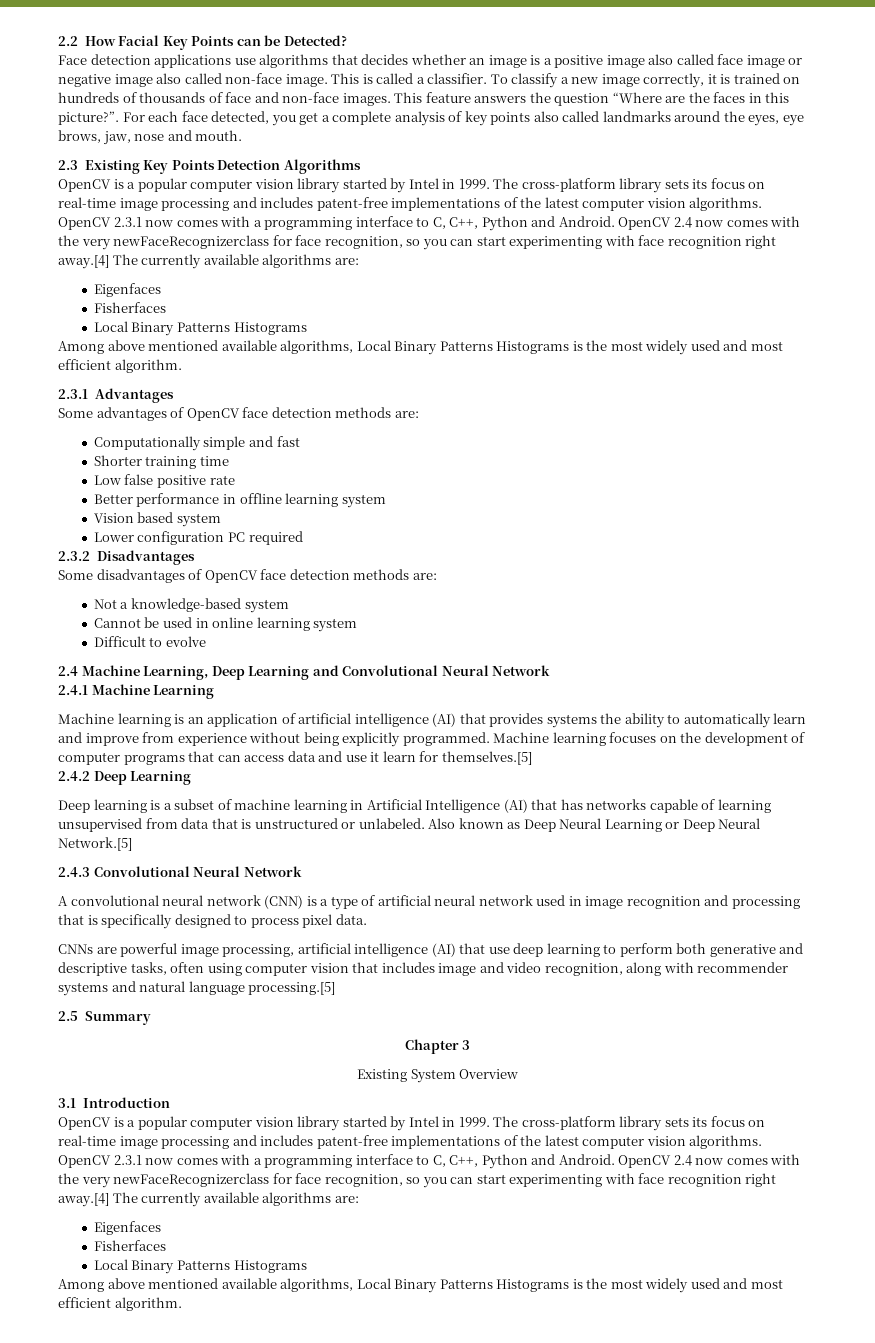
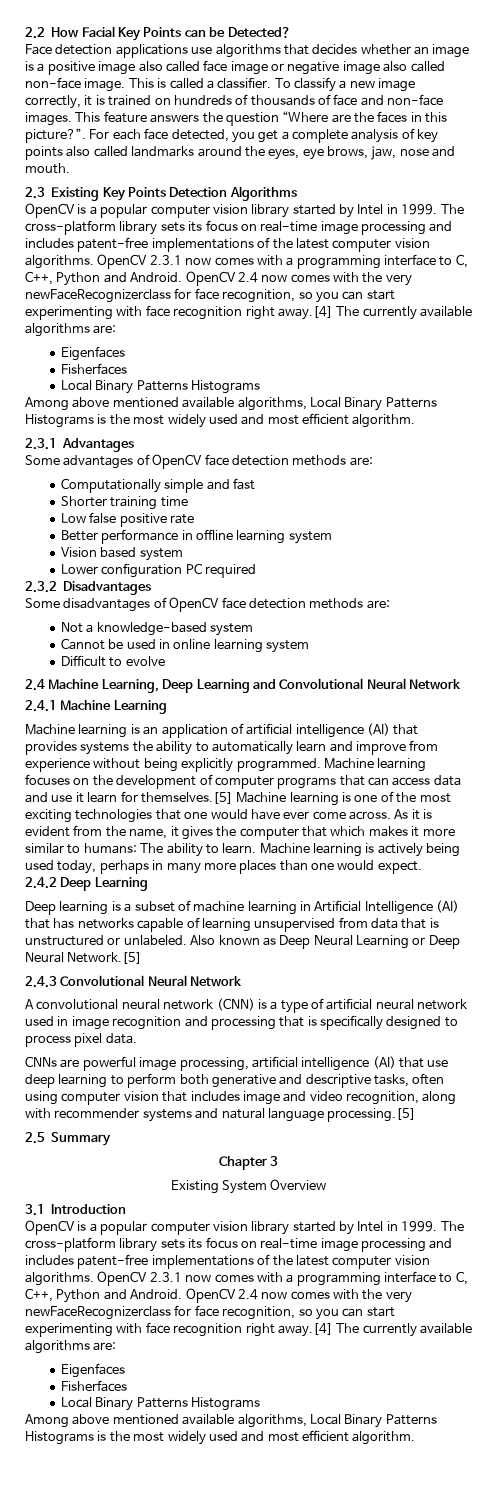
(532, 758) none -> [236,791,451,806] [25,809,433,823] [25,825,455,840] [25,843,461,857] [25,860,422,874] Machine learning is one of the most exciting technologies that one would have ever come across. As it is evident from the name, it gives the computer that which makes it more similar to humans: The ability to learn. Machine learning is actively being used today, perhaps in many more places than one would expect.

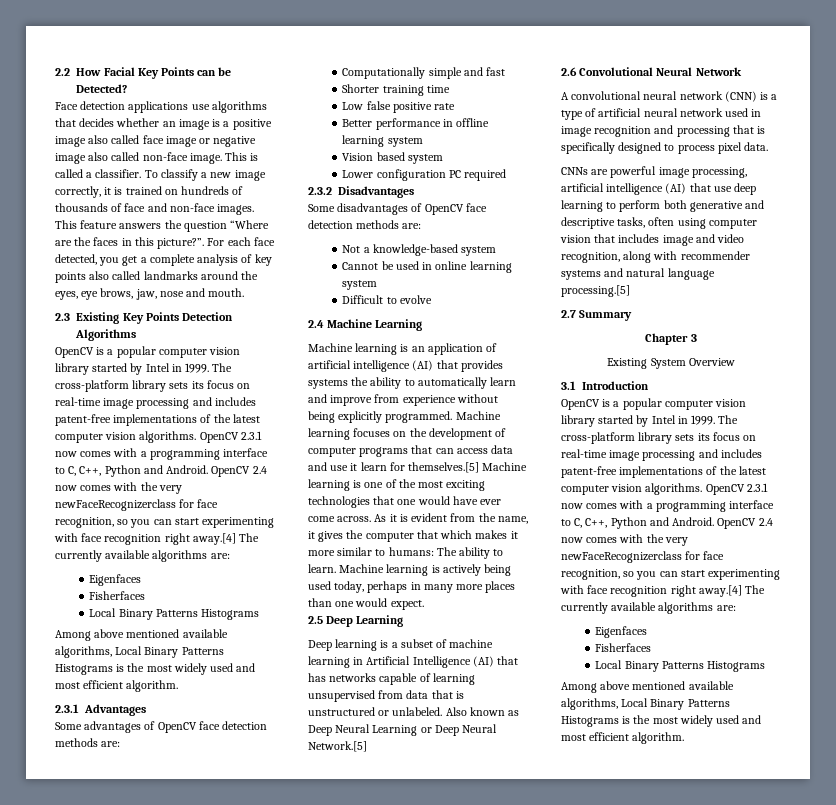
[101,678,461,693] [25,700,112,712] Learning, Deep Learning and Convolutional Neural Network // 2.4.1 Machine -> (373, 323) none
[25,877,57,889] 2.4.2 -> [308,616,323,624] 2.5
[25,976,57,988] 2.4.3 -> [561,67,577,76] 2.6
[25,1132,45,1144] 2.5 -> [561,310,576,318] 2.7

